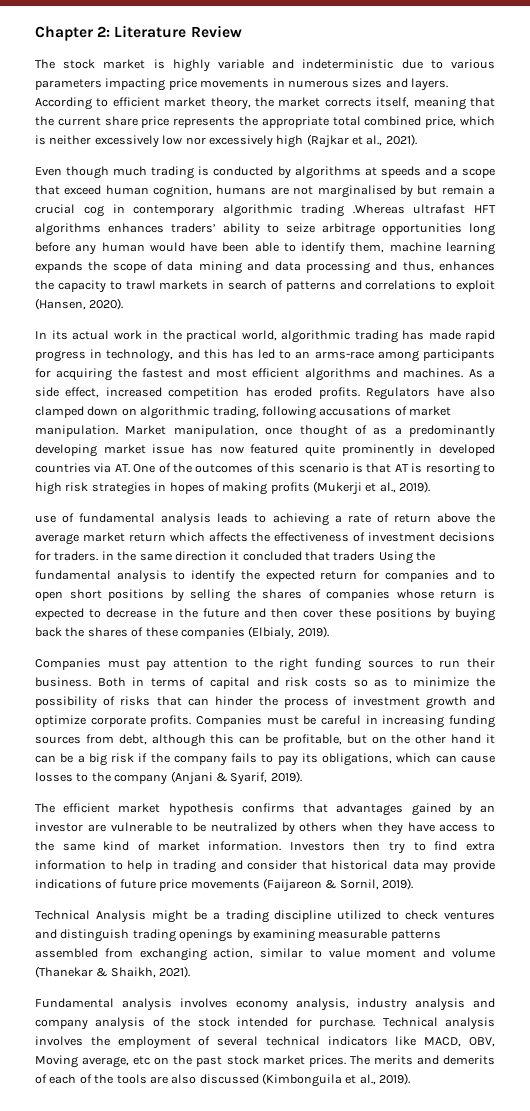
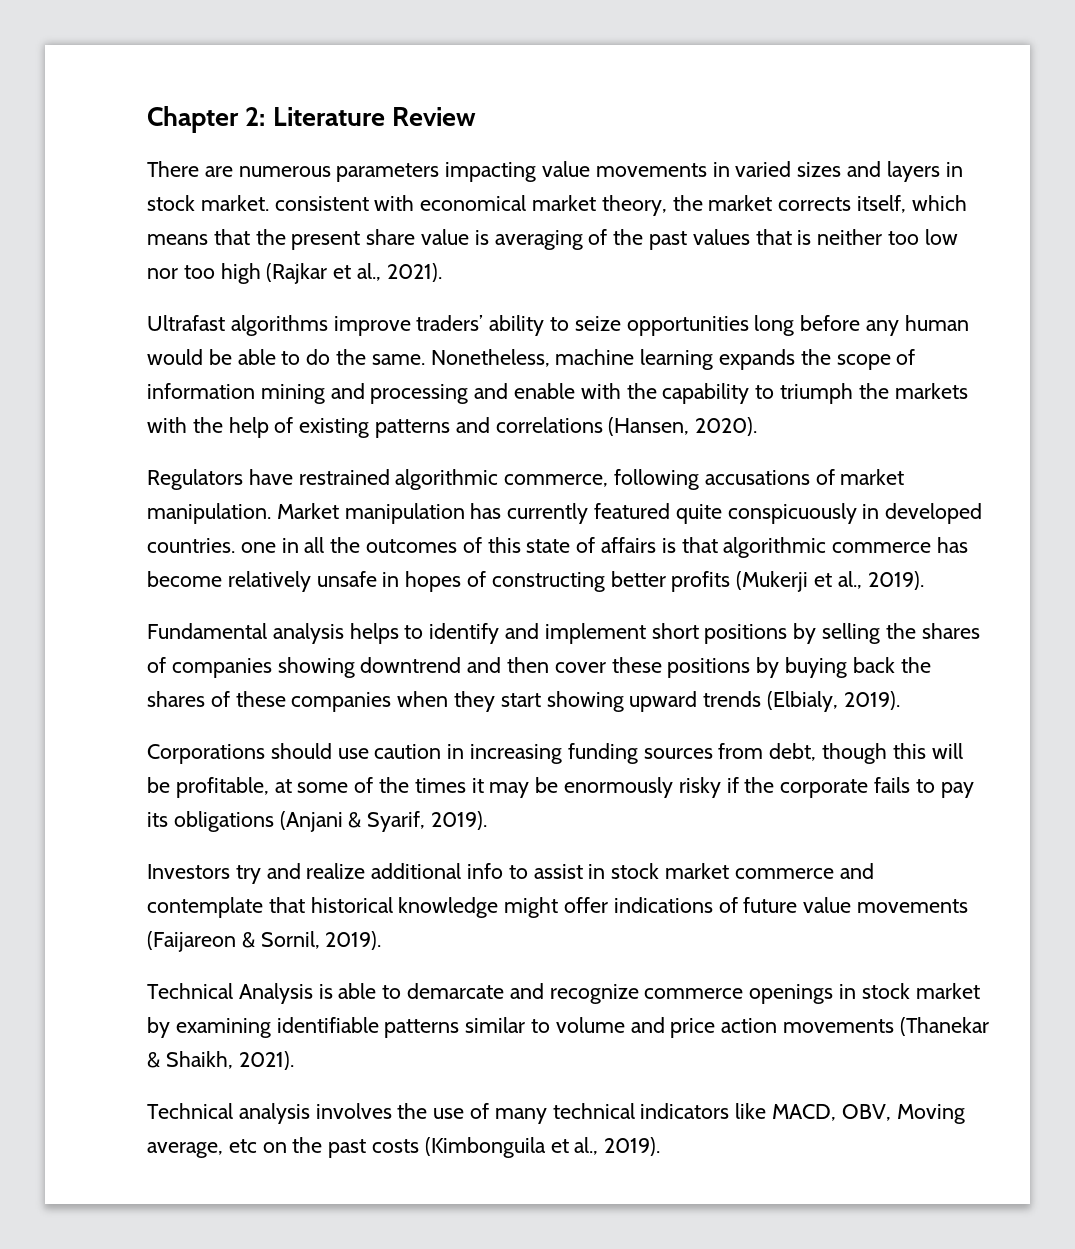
[35,59,495,72] The stock market is highly variable and indeterministic due to various -> [147,161,331,177] There are numerous
[168,78,197,90] price -> [542,161,591,177] value
[287,80,349,88] numerous -> [735,161,792,177] varied
[411,78,448,91] [35,97,160,110] layers. According to efficient -> [886,161,963,182] [147,195,527,211] layers in stock market. consistent with economical
[413,97,495,110] [35,116,496,128] meaning that the current share price represents the appropriate total combined price, which -> [911,195,967,211] [147,229,792,250] which means that the present share value is averaging of the past values that
[94,135,159,148] excessively -> [888,231,920,245] too
[208,135,273,148] excessively -> [183,265,215,279] too
[35,166,495,179] [35,185,496,198] [35,204,496,217] [35,223,164,236] Even though much trading is conducted by algorithms at speeds and a scope that exceed human cognition, humans are not marginalised by but remain a crucial cog in contemporary algorithmic trading .Whereas ultrafast HFT algorithms enhances -> [147,315,411,336] Ultrafast algorithms improve
[322,223,375,236] arbitrage -> (621, 323) none
[190,242,385,255] have been able to identify them, -> [208,349,550,367] be able to do the same. Nonetheless,
[167,261,194,271] data -> [147,383,255,399] information
[274,261,301,271] data -> (365, 391) none
[402,261,496,272] [35,280,283,293] thus, enhances the capacity to trawl markets in search of -> [514,383,968,404] [147,417,370,438] enable with the capability to triumph the markets with the help of existing
[440,280,495,292] to exploit -> (603, 425) none
[35,330,495,343] [35,349,496,362] [35,368,496,381] [35,387,496,400] [35,406,259,419] In its actual work in the practical world, algorithmic trading has made rapid progress in technology, and this has led to an arms-race among participants for acquiring the fastest and most efficient algorithms and machines. As a side effect, increased competition has eroded profits. Regulators have also clamped down on algorithmic trading, -> [147,469,609,490] Regulators have restrained algorithmic commerce,
[173,425,495,438] [35,444,244,457] manipulation, once thought of as a predominantly developing market issue has now -> [344,503,589,524] manipulation has currently
[341,444,414,457] prominently -> [727,503,857,524] conspicuously
[35,463,495,476] [35,482,151,495] countries via AT. One of the outcomes of this scenario is that AT is resorting to high risk strategies -> [147,537,969,558] [147,571,377,592] countries. one in all the outcomes of this state of affairs is that algorithmic commerce has become relatively unsafe
[222,482,268,495] making -> [491,571,666,592] constructing better
[35,513,495,526] [35,532,496,545] [35,551,436,564] [35,570,495,583] [35,591,63,601] use of fundamental analysis leads to achieving a rate of return above the average market return which affects the effectiveness of investment decisions for traders. in the same direction it concluded that traders Using the fundamental analysis to identify the expected return for companies and to open -> [147,623,646,644] Fundamental analysis helps to identify and implement
[396,589,496,599] [35,608,239,620] whose return is expected to decrease in the future -> [277,657,462,678] showing downtrend
[248,626,329,640] [35,658,496,671] [35,677,496,689] [35,696,496,709] [35,715,361,727] (Elbialy, 2019). // Companies must pay attention to the right funding sources to run their business. Both in terms of capital and risk costs so as to minimize the possibility of risks that can hinder the process of investment growth and optimize corporate profits. Companies must be careful -> [397,691,900,712] [147,743,442,764] when they start showing upward trends (Elbialy, 2019). // Corporations should use caution
[151,734,496,747] [35,753,135,766] although this can be profitable, but on the other hand it can be a big risk -> [822,743,963,764] [147,777,721,798] though this will be profitable, at some of the times it may be enormously risky
[173,755,227,766] company -> [780,779,869,798] corporate
[322,753,495,766] [35,771,302,785] [35,803,496,816] [35,822,495,835] [35,841,495,854] [35,860,496,873] obligations, which can cause losses to the company (Anjani & Syarif, 2019). // The efficient market hypothesis confirms that advantages gained by an investor are vulnerable to be neutralized by others when they have access to the same kind of market information. Investors then try to find extra information to help in trading and consider that historical data may provide -> [173,811,488,832] [147,863,874,884] [147,897,609,918] obligations (Anjani & Syarif, 2019). // Investors try and realize additional info to assist in stock market commerce and contemplate that historical knowledge might offer
[159,879,188,891] price -> [803,897,852,913] value
[151,910,495,923] [35,929,441,942] [35,948,495,961] [35,966,191,978] [35,998,495,1011] [35,1017,376,1030] might be a trading discipline utilized to check ventures and distinguish trading openings by examining measurable patterns assembled from exchanging action, similar to value moment and volume (Thanekar & Shaikh, 2021). // Fundamental analysis involves economy analysis, industry analysis and company analysis of the stock intended for purchase. -> [318,983,980,1004] [147,1017,989,1038] [147,1051,294,1070] is able to demarcate and recognize commerce openings in stock market by examining identifiable patterns similar to volume and price action movements (Thanekar & Shaikh, 2021). //
[117,1036,259,1049] employment of several -> [433,1103,547,1124] use of many
[226,1055,495,1067] [35,1074,259,1084] stock market prices. The merits and demerits of each of the tools are also discussed -> [372,1139,420,1153] costs

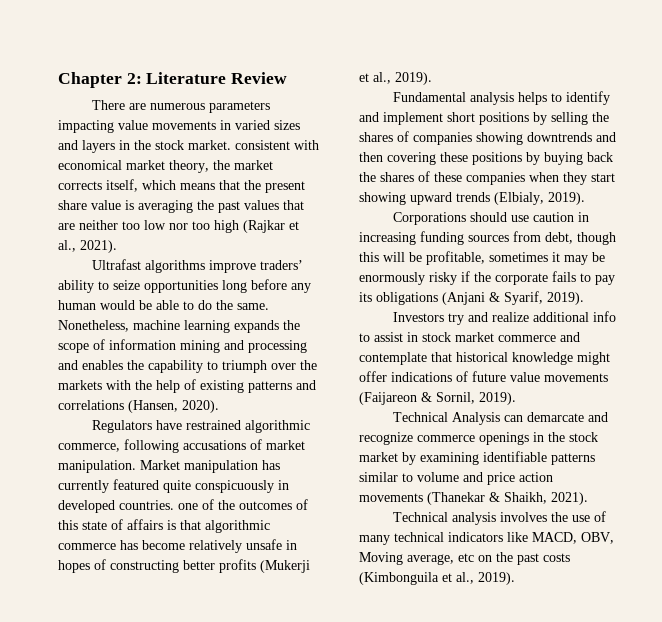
(963, 169) none -> [134,140,151,150] the
[588,229,608,245] of -> (193, 206) none
[797,230,812,245] is -> [58,223,75,230] are
[514,383,621,399] enable with -> [82,360,123,370] enables
(854, 393) none -> [271,363,296,370] over
[281,537,325,553] in all -> [202,499,214,510] of
[360,657,462,673] downtrend -> [527,132,592,142] downtrends
[554,662,606,673] cover -> [387,152,436,165] covering
[274,777,466,793] at some of the times -> [489,252,548,262] sometimes
[318,983,402,999] is able to -> [504,415,524,422] can
(857, 991) none -> [548,432,565,442] the

